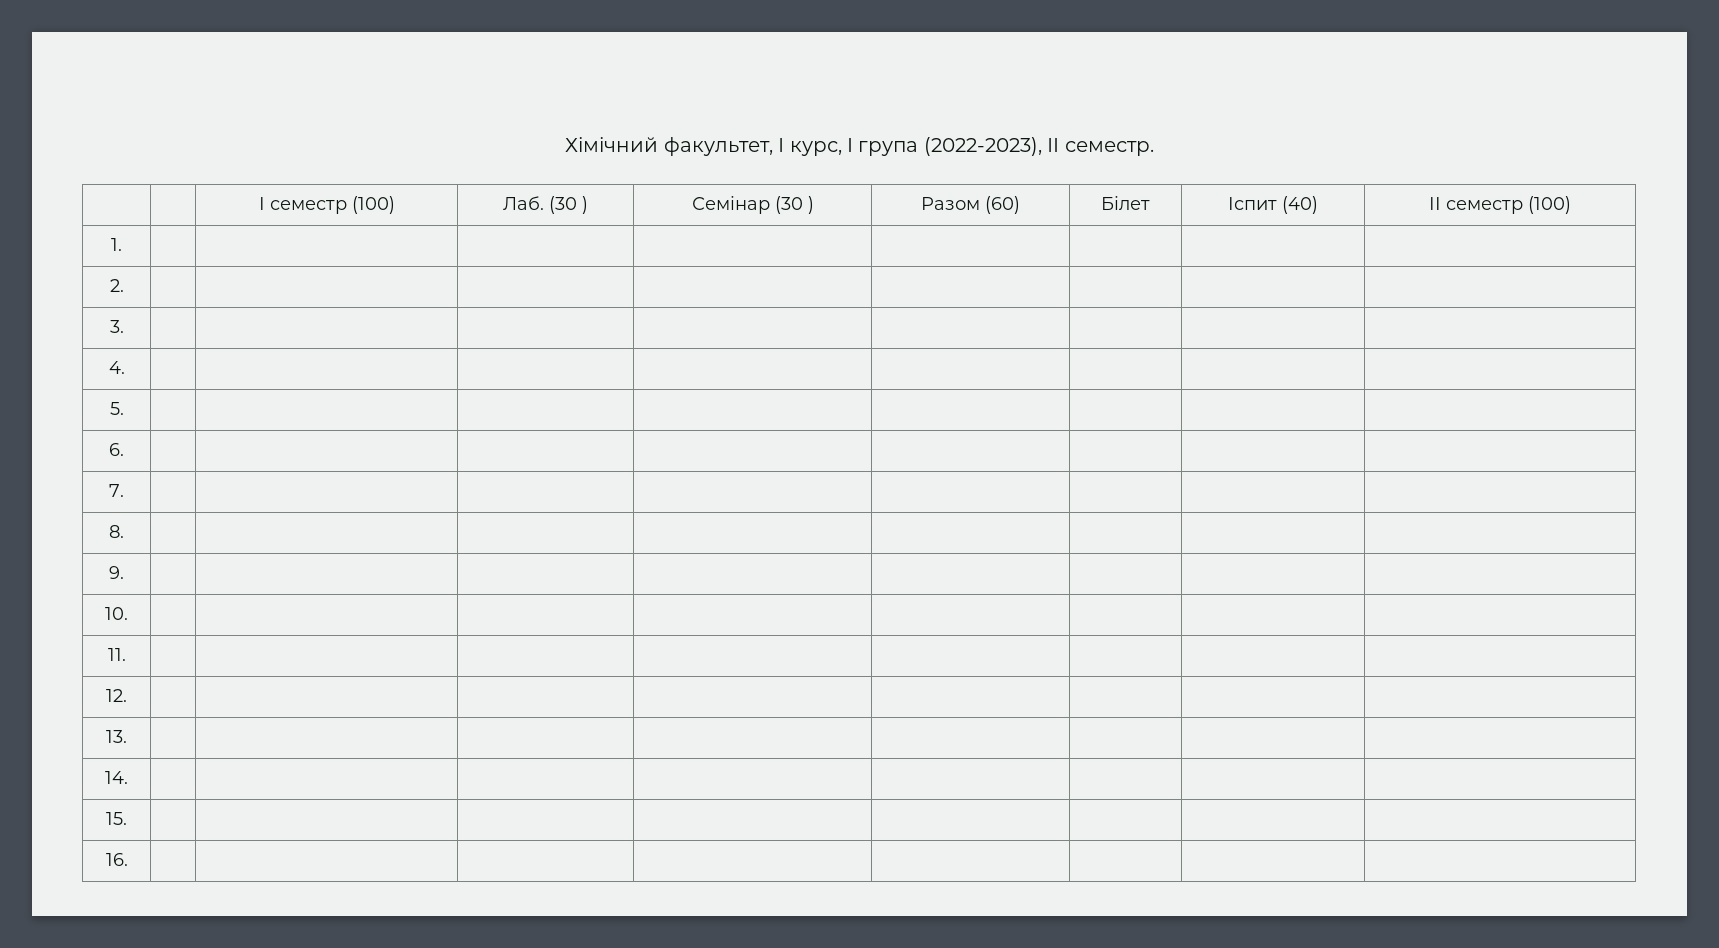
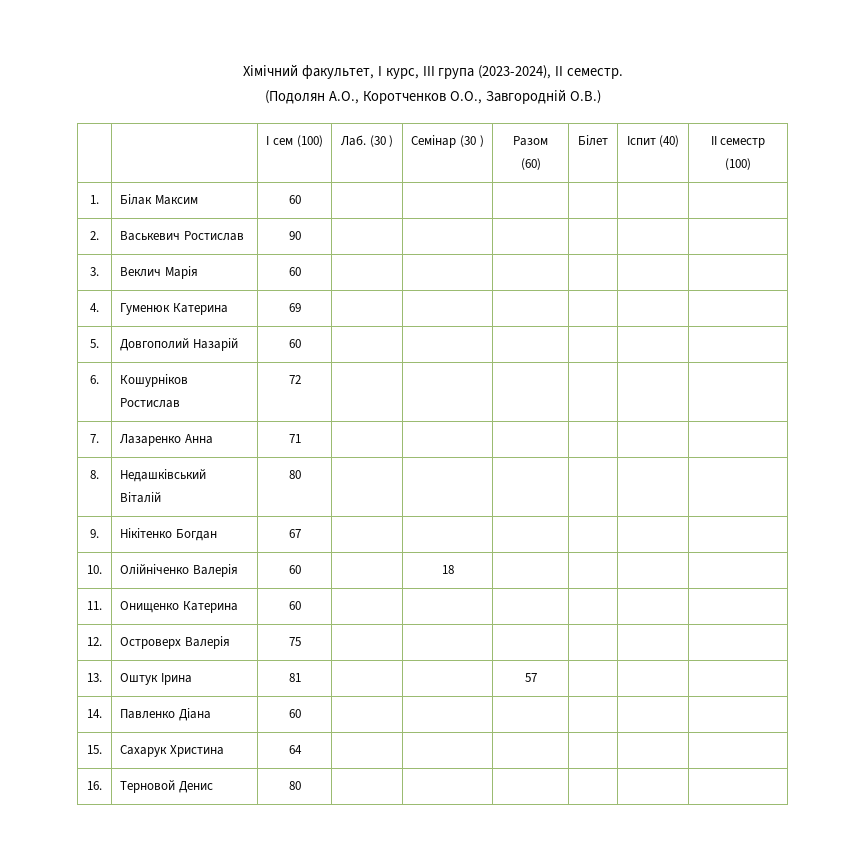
[846,137,1042,156] I група (2022-2023), -> [422,65,552,79] IІІ група (2023-2024),
[258,197,347,214] // | | І семестр -> [265,89,601,104] [266,136,293,145] // (Подолян А.О., Коротченков О.О., Завгородній О.В.) // | | І сем
[109,279,124,292] [109,320,124,333] [108,361,125,374] [109,402,124,415] [109,443,124,456] [109,484,124,497] [109,525,124,538] [109,566,124,579] [105,607,128,620] [107,648,126,661] [106,689,127,702] [106,730,127,743] [105,771,128,784] [106,812,127,825] [105,853,128,866] | | | | | | | // 2. | | | | | | | | // 3. | | | | | | | | // 4. | | | | | | | | // 5. | | | | | | | | // 6. | | | | | | | | // 7. | | | | | | | | // 8. | | | | | | | | // 9. | | | | | | | | // 10. | | | | | | | | // 11. | | | | | | | | // 12. | | | | | | | | // 13. | | | | | | | | // 14. | | | | | | | | // 15. | | | | | | | | // 16. | | -> [120,194,198,205] [288,195,301,204] [90,231,99,240] [120,231,244,241] [288,231,301,240] [90,267,99,276] [120,266,198,279] [288,267,301,276] [90,303,99,312] [120,303,228,315] [288,303,301,312] [90,339,99,348] [120,338,238,351] [288,339,301,348] [90,375,99,384] [120,374,189,387] [120,398,181,408] [288,375,301,384] [90,434,99,443] [120,434,213,446] [288,434,301,443] [90,470,99,479] [120,469,207,482] [120,492,162,503] [288,470,301,479] [90,529,99,538] [120,528,217,541] [288,529,301,538] [87,565,102,574] [120,564,238,577] [288,565,301,574] [441,565,454,574] [87,601,102,610] [120,601,238,613] [288,601,301,610] [87,637,102,646] [120,636,230,649] [288,637,301,646] [87,673,102,682] [120,673,192,685] [288,673,301,682] [524,673,537,682] [87,709,102,718] [120,708,211,721] [288,709,301,718] [87,745,102,754] [120,745,224,757] [288,745,302,754] [87,781,102,790] [120,780,213,793] [288,781,301,790] Білак Максим | 60 | | | | | | // 2. | Васькевич Ростислав | 90 | | | | | | // 3. | Веклич Марія | 60 | | | | | | // 4. | Гуменюк Катерина | 69 | | | | | | // 5. | Довгополий Назарій | 60 | | | | | | // 6. | Кошурніков Ростислав | 72 | | | | | | // 7. | Лазаренко Анна | 71 | | | | | | // 8. | Недашківський Віталій | 80 | | | | | | // 9. | Нікітенко Богдан | 67 | | | | | | // 10. | Олійніченко Валерія | 60 | | 18 | | | | // 11. | Онищенко Катерина | 60 | | | | | | // 12. | Островерх Валерія | 75 | | | | | | // 13. | Оштук Ірина | 81 | | | 57 | | | // 14. | Павленко Діана | 60 | | | | | | // 15. | Сахарук Христина | 64 | | | | | | // 16. | Терновой Денис | 80

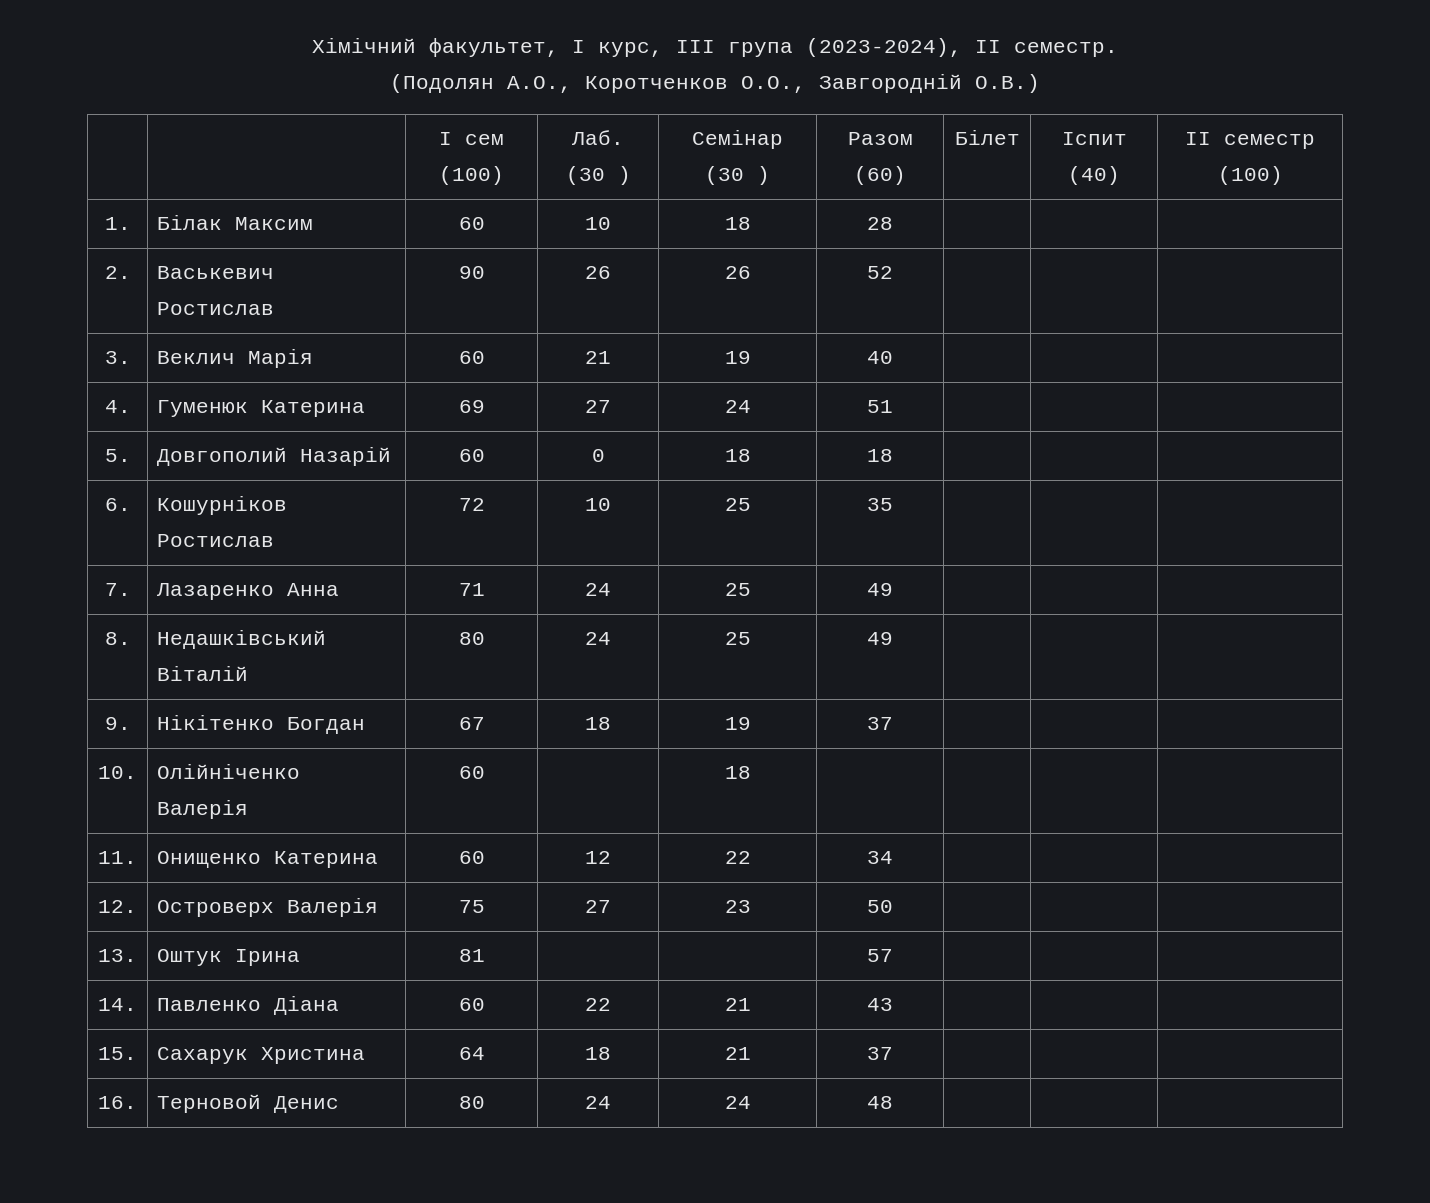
(301, 199) | | -> [585,217,611,230] [724,217,751,230] [867,217,893,230] 10 | 18 | 28
(301, 235) | | -> [585,266,611,279] [724,266,751,279] [867,266,893,279] 26 | 26 | 52
(301, 271) | | -> [585,351,611,364] [724,351,751,364] [867,351,893,364] 21 | 19 | 40
(301, 307) | | -> [585,400,611,413] [724,400,751,413] [867,400,893,413] 27 | 24 | 51
(301, 343) | | -> [591,449,605,462] [724,449,751,462] [867,449,893,462] 0 | 18 | 18
(301, 379) | | -> [585,498,611,511] [724,498,751,511] [867,498,893,511] 10 | 25 | 35
(301, 438) | | -> [585,583,611,596] [724,583,751,596] [867,583,893,596] 24 | 25 | 49
(301, 474) | | -> [585,632,611,645] [724,632,751,645] [867,632,893,645] 24 | 25 | 49
(301, 533) | | -> [585,717,611,730] [724,717,751,730] [867,717,893,730] 18 | 19 | 37
(301, 605) | | -> [585,851,611,864] [724,851,751,864] [867,851,893,864] 12 | 22 | 34
(301, 641) | | -> [585,900,611,913] [724,900,751,913] [867,900,893,913] 27 | 23 | 50
(301, 713) | | -> [585,998,611,1011] [724,998,751,1011] [867,998,893,1011] 22 | 21 | 43
(302, 749) | | -> [585,1047,611,1060] [724,1047,751,1060] [867,1047,893,1060] 18 | 21 | 37
(301, 785) | | -> [585,1096,611,1109] [724,1096,751,1109] [867,1096,893,1109] 24 | 24 | 48

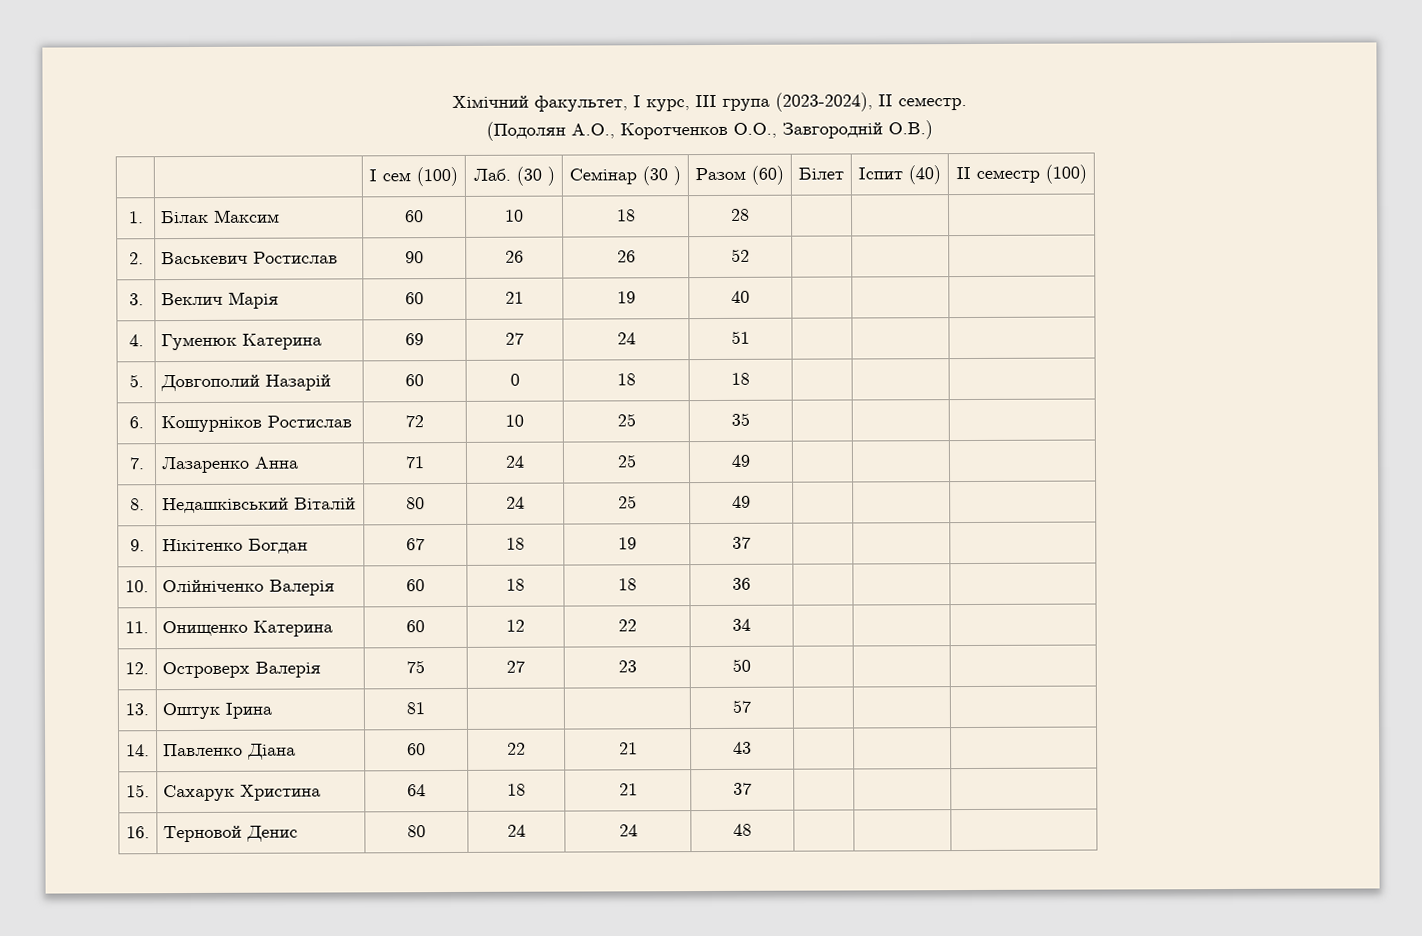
[724,766,751,779] | 18 | -> [506,578,525,591] [617,578,637,591] [732,577,751,590] 18 | 18 | 36

